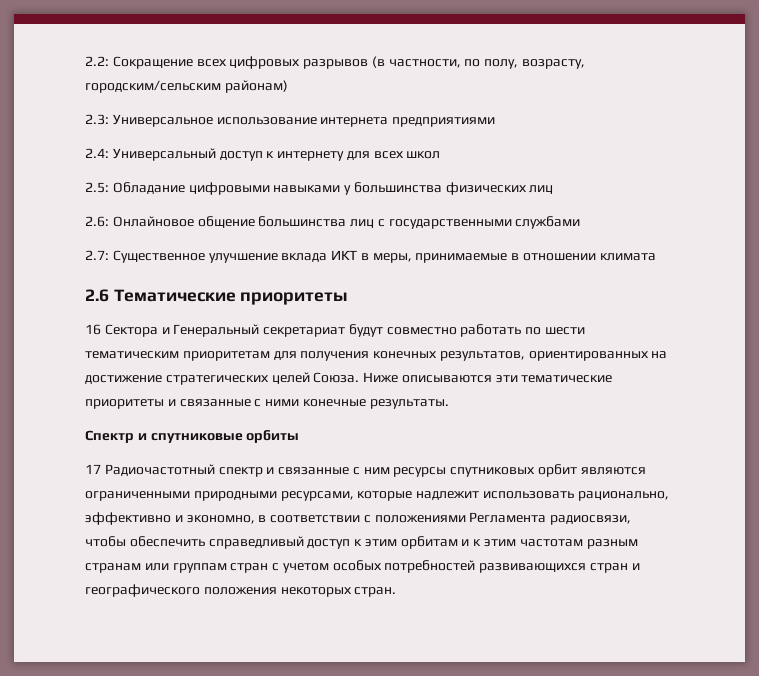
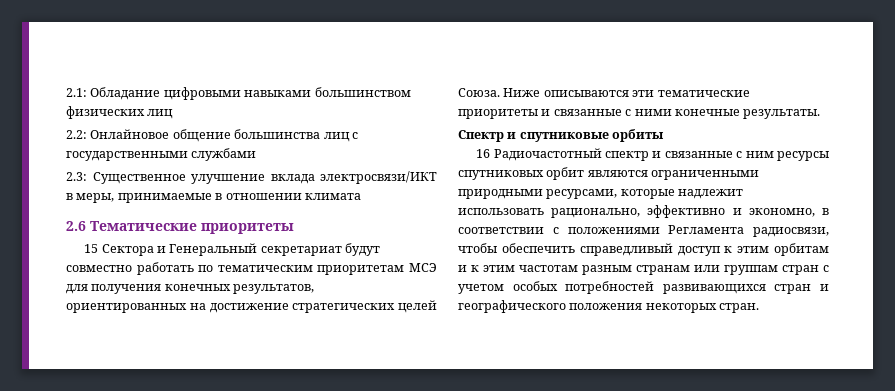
[85,56,586,69] [85,80,288,93] [85,114,496,127] [85,148,441,161] [85,182,109,193] 2.2: Сокращение всех цифровых разрывов (в частности, по полу, возрасту, городским/сельским районам) // 2.3: Универсальное использование интернета предприятиями // 2.4: Универсальный доступ к интернету для всех школ // 2.5: -> [66,88,87,97] 2.1:
[344,182,442,195] у большинства -> [314,87,411,97] большинством
[85,216,109,227] 2.6: -> [66,130,87,139] 2.2:
[85,250,109,260] 2.7: -> [66,172,87,181] 2.3:
[331,250,358,260] ИКТ -> [320,171,437,184] электросвязи/ИКТ
[85,324,101,335] 16 -> [84,244,99,253] 15
[545,327,586,335] шести -> (214, 268) none
(270, 356) none -> [409,263,437,272] МСЭ
[85,464,101,474] 17 -> [476,149,491,158] 16

